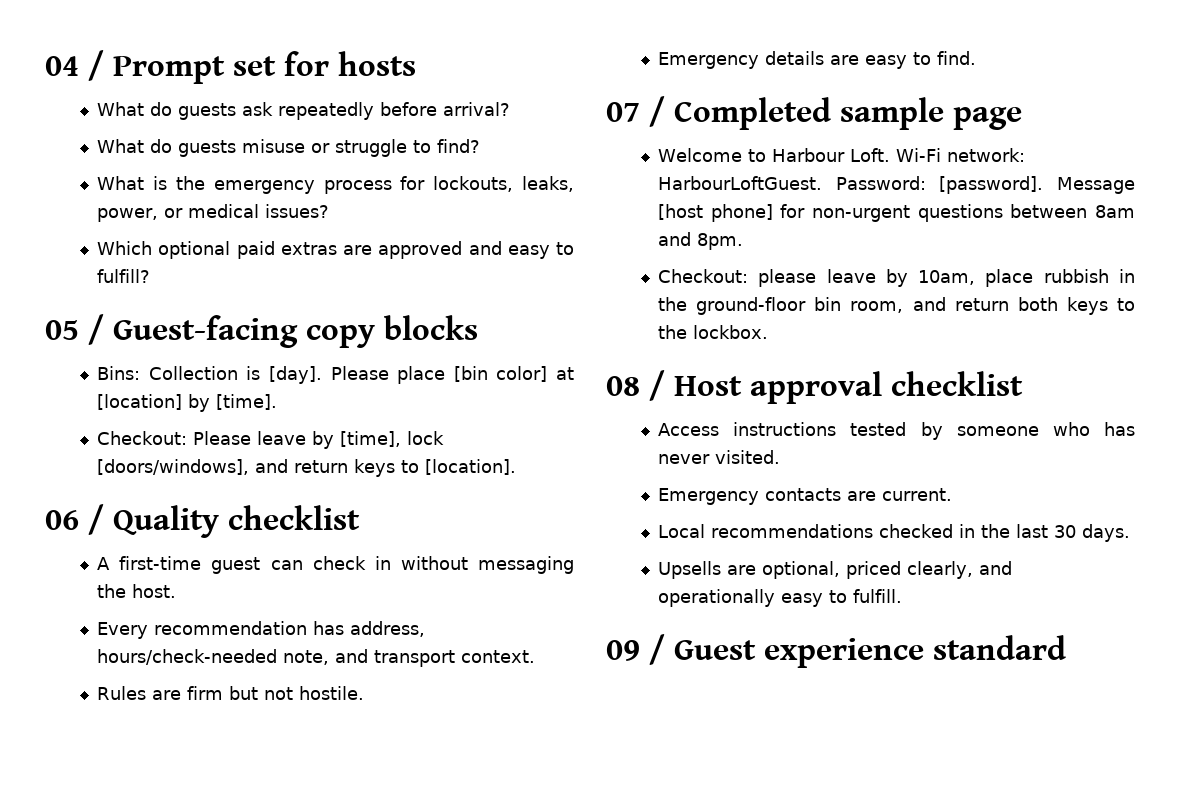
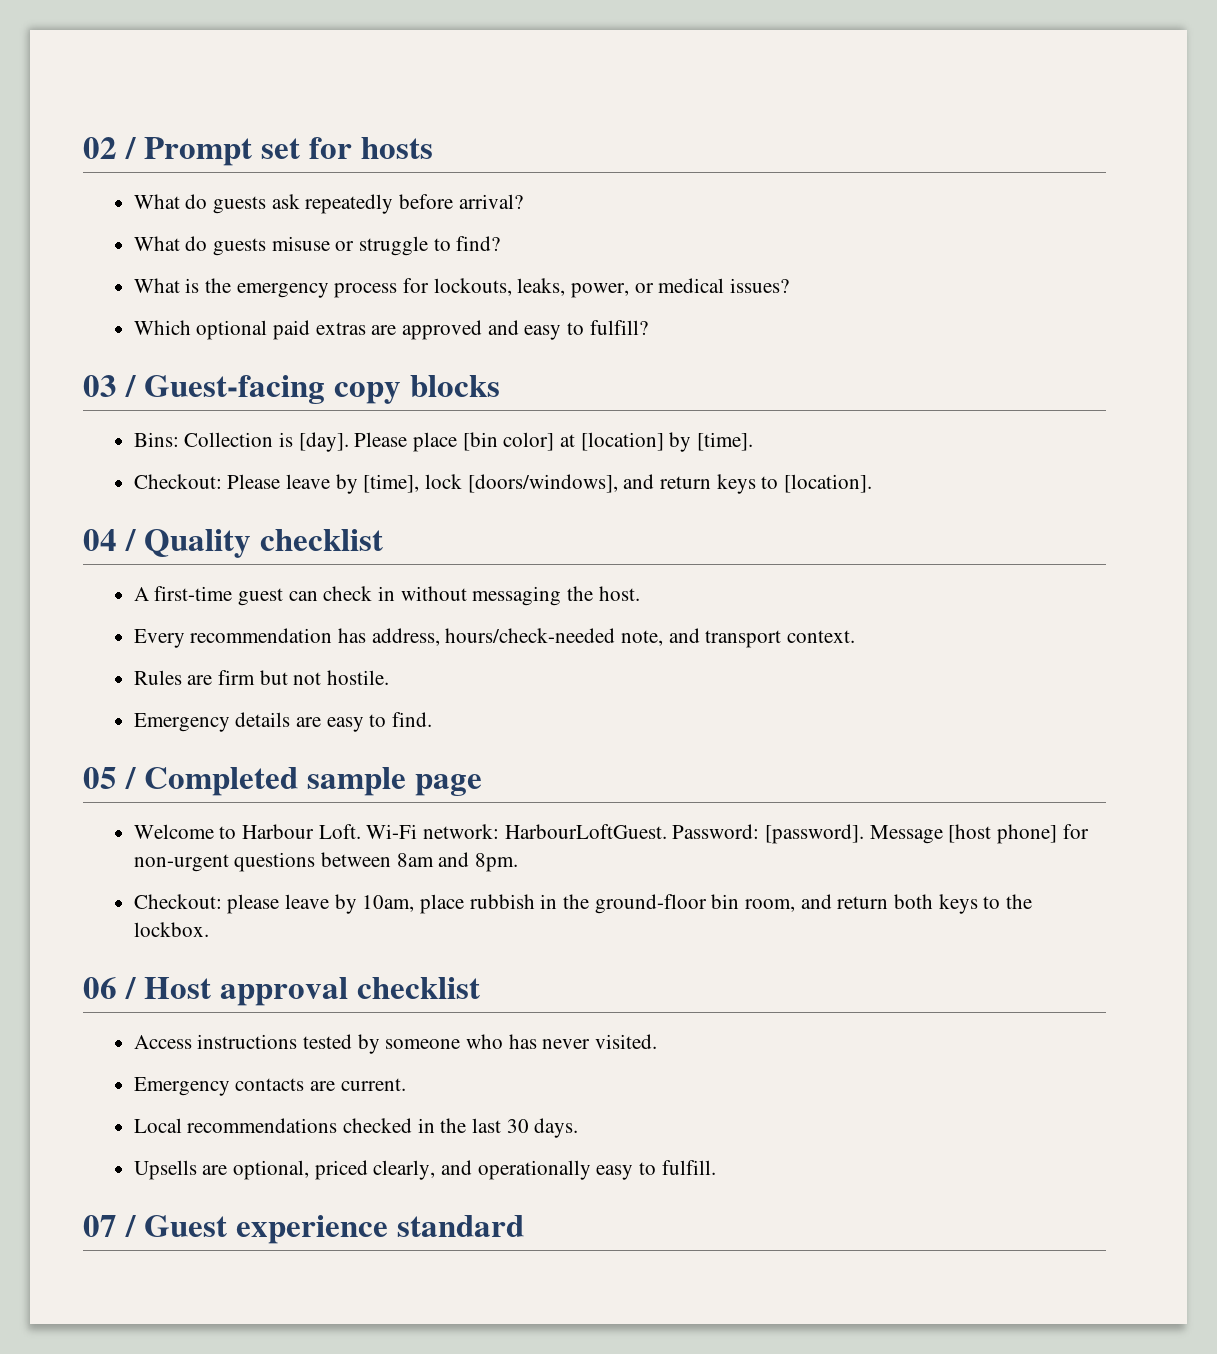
[45,56,79,76] 04 -> [83,137,117,159] 02
[45,320,79,340] 05 -> [83,375,117,397] 03
[45,510,79,530] 06 -> [83,529,117,551] 04
[606,102,640,122] 07 -> [83,767,117,789] 05
[606,376,640,396] 08 -> [83,977,117,999] 06
[606,640,640,661] 09 -> [83,1215,117,1237] 07

